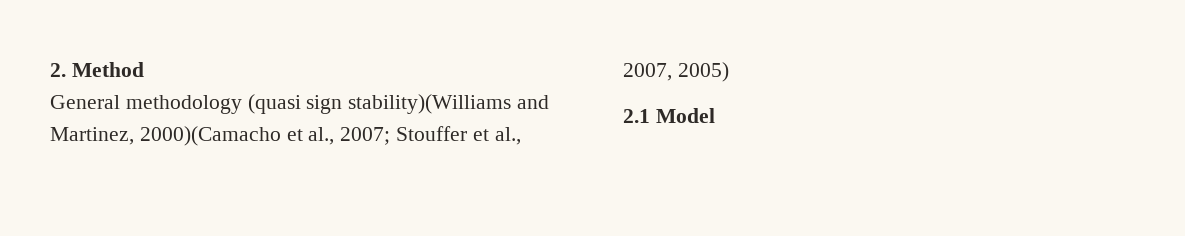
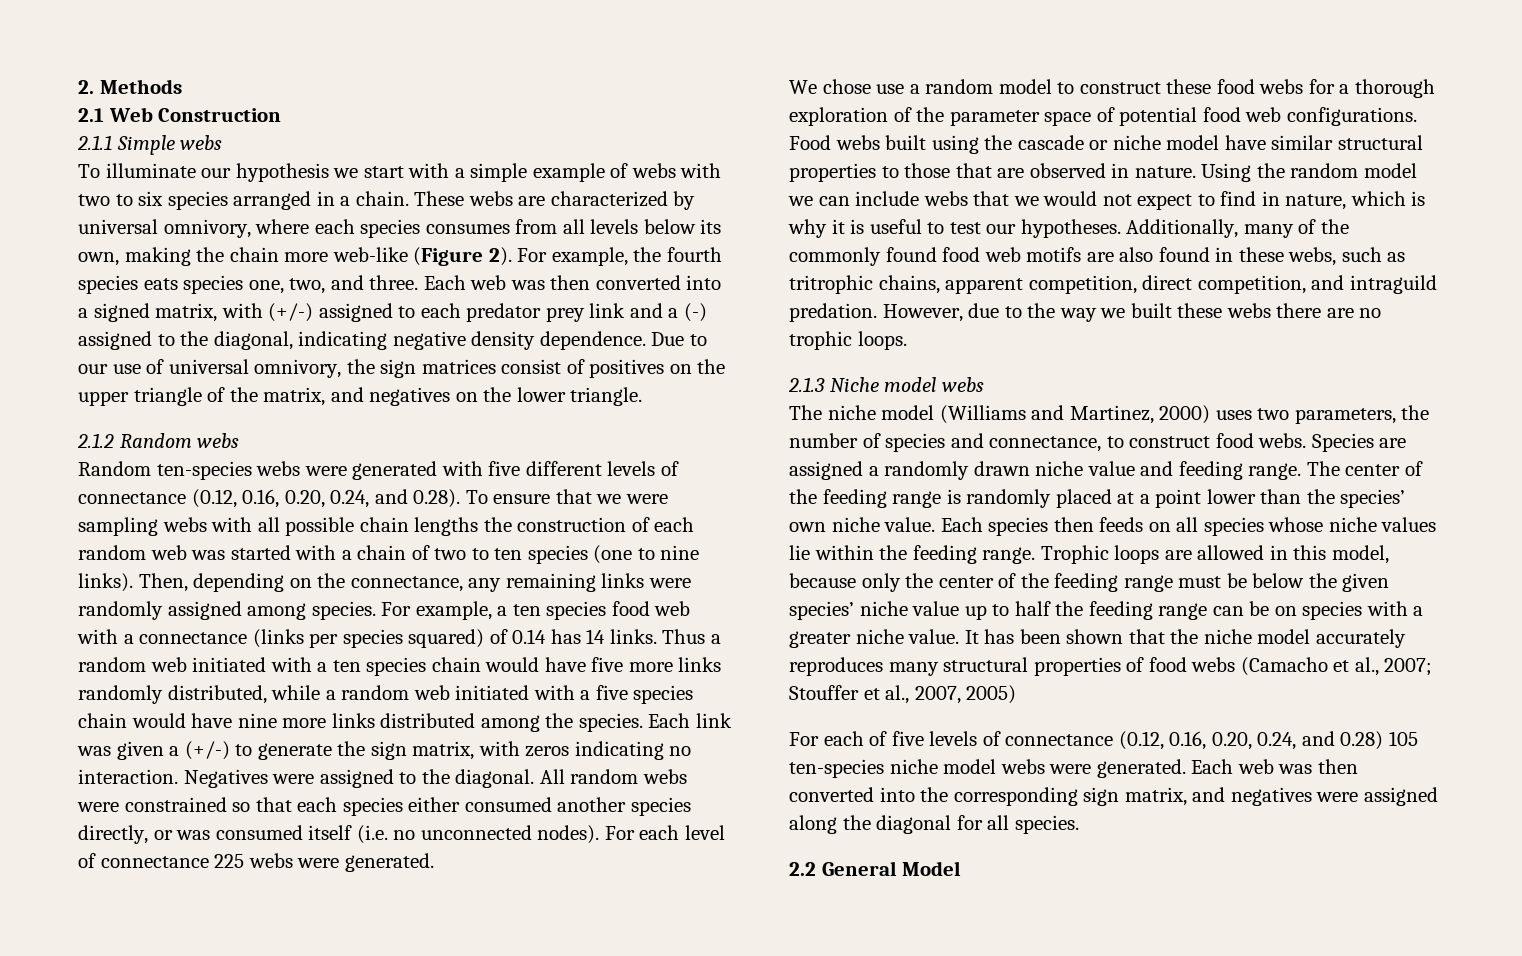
[71,62,144,77] [50,94,550,114] [50,126,281,146] Method // General methodology (quasi sign stability)(Williams and Martinez, 2000)(Camacho -> [99,79,182,94] [78,107,282,122] [77,135,223,155] [78,163,722,182] [78,191,696,210] [78,219,722,238] [78,247,722,266] [78,275,722,294] [78,303,707,322] [78,331,707,350] [78,359,726,378] [78,387,643,406] [77,433,240,448] [78,461,679,480] [78,489,668,508] [78,517,695,536] [78,545,700,564] [78,573,691,592] [78,601,691,620] [77,629,721,648] [78,657,722,676] [78,685,694,704] [78,713,732,732] [77,741,692,760] [78,769,687,788] [77,797,691,816] [78,825,725,844] [78,853,434,872] [789,79,1435,98] [789,107,1417,126] [789,135,1423,154] [789,163,1417,182] [788,191,1426,210] [788,219,1349,238] [789,247,1406,266] [789,275,1437,294] [789,303,1382,322] [789,331,907,350] [788,377,984,392] [789,405,1430,424] [789,433,1407,452] [789,461,1423,480] [789,489,1406,508] [789,517,1437,536] [789,545,1389,564] [789,573,1390,592] [789,601,1424,620] [789,629,1406,648] [789,657,1328,676] Methods // 2.1 Web Construction // 2.1.1 Simple webs // To illuminate our hypothesis we start with a simple example of webs with two to six species arranged in a chain. These webs are characterized by universal omnivory, where each species consumes from all levels below its own, making the chain more web-like (Figure 2). For example, the fourth species eats species one, two, and three. Each web was then converted into a signed matrix, with (+/-) assigned to each predator prey link and a (-) assigned to the diagonal, indicating negative density dependence. Due to our use of universal omnivory, the sign matrices consist of positives on the upper triangle of the matrix, and negatives on the lower triangle. // 2.1.2 Random webs // Random ten-species webs were generated with five different levels of connectance (0.12, 0.16, 0.20, 0.24, and 0.28). To ensure that we were sampling webs with all possible chain lengths the construction of each random web was started with a chain of two to ten species (one to nine links). Then, depending on the connectance, any remaining links were randomly assigned among species. For example, a ten species food web with a connectance (links per species squared) of 0.14 has 14 links. Thus a random web initiated with a ten species chain would have five more links randomly distributed, while a random web initiated with a five species chain would have nine more links distributed among the species. Each link was given a (+/-) to generate the sign matrix, with zeros indicating no interaction. Negatives were assigned to the diagonal. All random webs were constrained so that each species either consumed another species directly, or was consumed itself (i.e. no unconnected nodes). For each level of connectance 225 webs were generated. // We chose use a random model to construct these food webs for a thorough exploration of the parameter space of potential food web configurations. Food webs built using the cascade or niche model have similar structural properties to those that are observed in nature. Using the random model we can include webs that we would not expect to find in nature, which is why it is useful to test our hypotheses. Additionally, many of the commonly found food web motifs are also found in these webs, such as tritrophic chains, apparent competition, direct competition, and intraguild predation. However, due to the way we built these webs there are no trophic loops. // 2.1.3 Niche model webs // The niche model (Williams and Martinez, 2000) uses two parameters, the number of species and connectance, to construct food webs. Species are assigned a randomly drawn niche value and feeding range. The center of the feeding range is randomly placed at a point lower than the species’ own niche value. Each species then feeds on all species whose niche values lie within the feeding range. Trophic loops are allowed in this model, because only the center of the feeding range must be below the given species’ niche value up to half the feeding range can be on species with a greater niche value. It has been shown that the niche model accurately reproduces many structural properties of food webs (Camacho
[623,109,650,123] 2.1 -> [789,731,1418,750] [789,759,1358,778] [789,787,1438,806] [789,815,1079,834] [789,861,897,876] For each of five levels of connectance (0.12, 0.16, 0.20, 0.24, and 0.28) 105 ten-species niche model webs were generated. Each web was then converted into the corresponding sign matrix, and negatives were assigned along the diagonal for all species. // 2.2 General

